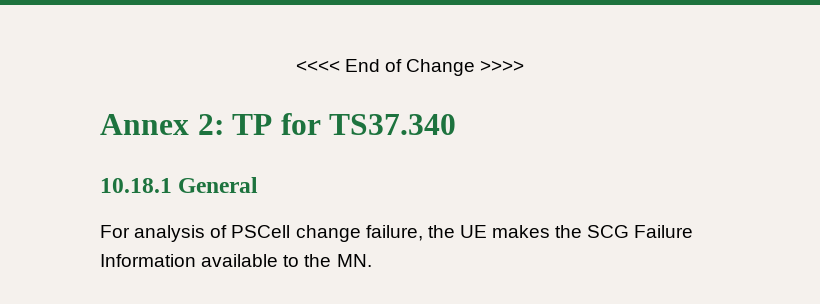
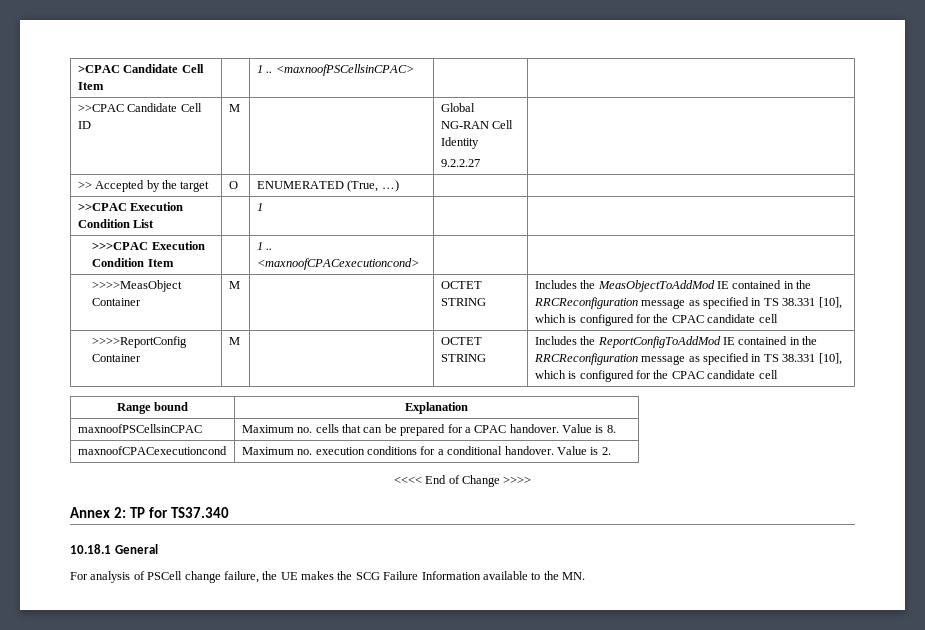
(295, 66) none -> [77,64,204,73] [77,82,104,90] [256,64,414,76] [77,103,202,112] [77,121,91,129] [228,104,240,112] [440,103,475,112] [440,120,514,129] [440,137,479,149] [440,159,480,167] [77,180,210,192] [228,181,238,189] [256,180,399,192] [77,202,184,211] [77,219,155,228] [256,203,263,211] [92,241,205,250] [92,258,174,267] [256,242,273,250] [256,258,419,270] [92,280,183,292] [92,298,142,306] [228,281,240,289] [440,281,482,289] [440,298,486,306] [534,280,812,292] [533,297,842,309] [534,314,778,326] [92,336,188,348] [92,354,142,362] [228,337,240,345] [440,337,482,345] [440,354,486,362] [534,336,818,348] [533,353,842,365] [534,370,778,382] [116,402,189,414] [405,402,468,414] [77,424,202,433] [241,424,616,436] [77,446,227,455] [241,446,611,455] >CPAC Candidate Cell Item | | 1 .. <maxnoofPSCellsinCPAC> | | // >>CPAC Candidate Cell ID | M | | Global NG-RAN Cell Identity // 9.2.2.27 | // >> Accepted by the target | O | ENUMERATED (True, …) | | // >>CPAC Execution Condition List | | 1 | | // >>>CPAC Execution Condition Item | | 1 .. <maxnoofCPACexecutioncond> | | // >>>>MeasObject Container | M | | OCTET STRING | Includes the MeasObjectToAddMod IE contained in the RRCReconfiguration message as specified in TS 38.331 [10], which is configured for the CPAC candidate cell // >>>>ReportConfig Container | M | | OCTET STRING | Includes the ReportConfigToAddMod IE contained in the RRCReconfiguration message as specified in TS 38.331 [10], which is configured for the CPAC candidate cell // Range bound | Explanation // maxnoofPSCellsinCPAC | Maximum no. cells that can be prepared for a CPAC handover. Value is 8. // maxnoofCPACexecutioncond | Maximum no. execution conditions for a conditional handover. Value is 2. //

